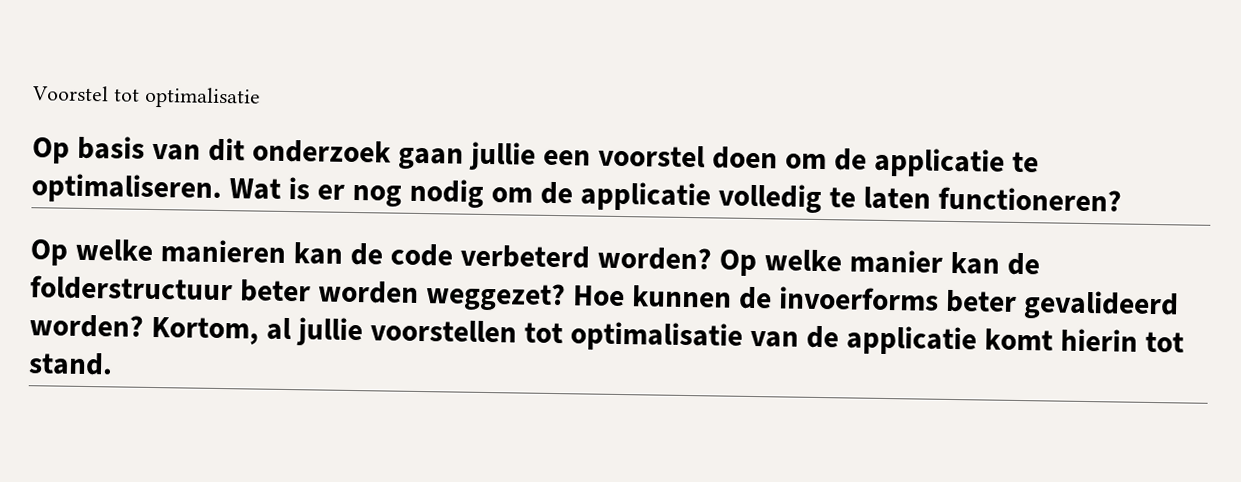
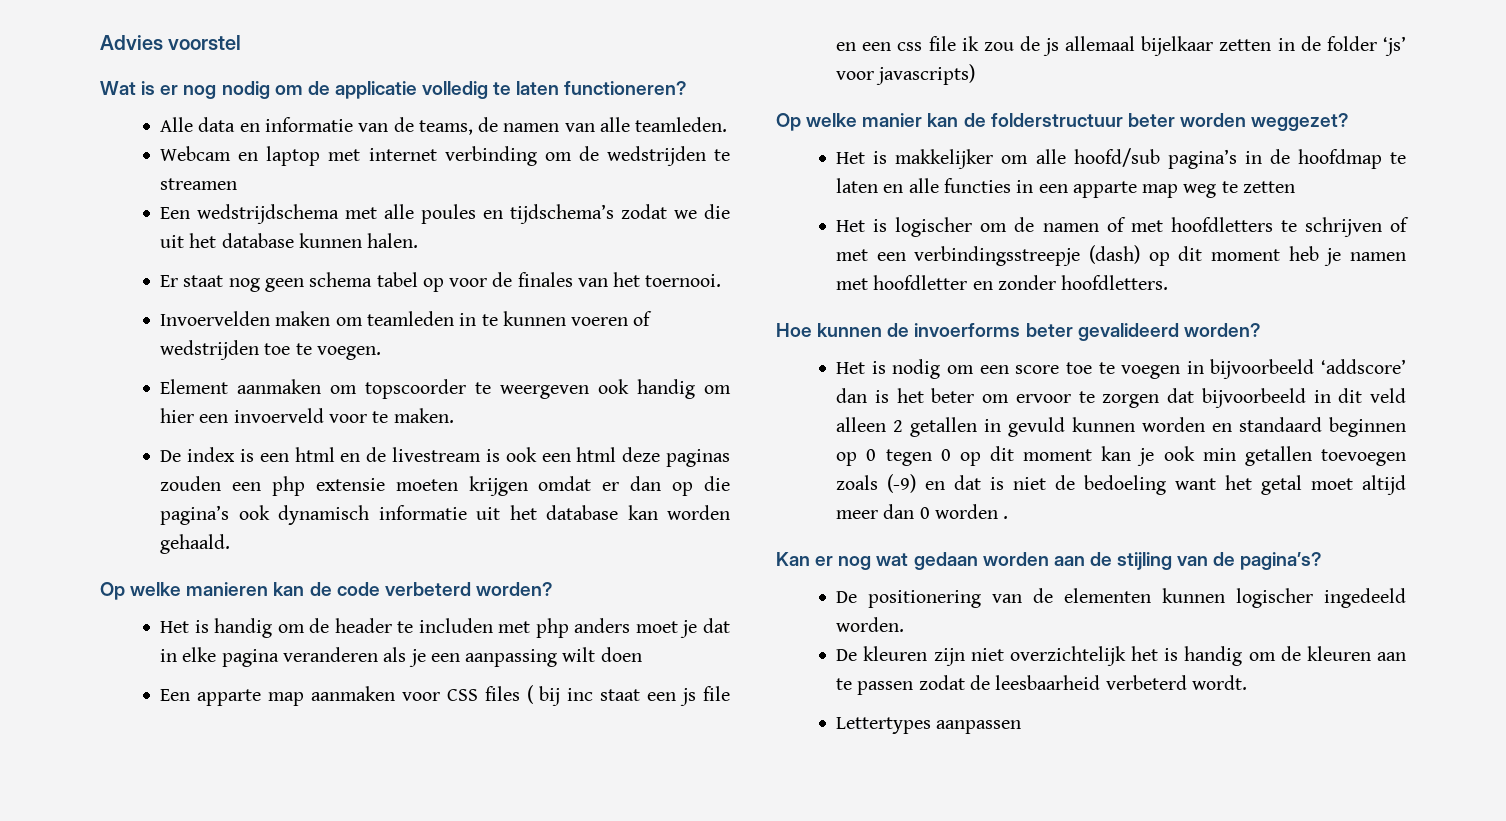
[32,85,261,109] [32,135,1039,178] [31,173,222,205] Voorstel tot optimalisatie // Op basis van dit onderzoek gaan jullie een voorstel doen om de applicatie te optimaliseren. -> [100,35,242,50] Advies voorstel //
(1122, 199) none -> [160,117,728,135] [160,146,731,166] [160,178,238,190] [160,204,730,224] [160,233,419,248] [160,272,722,292] [160,311,653,326] [160,340,381,360] [160,379,731,399] [160,408,454,423] [160,447,730,467] [160,476,730,496] [160,505,730,525] [160,534,231,554] // Alle data en informatie van de teams, de namen van alle teamleden. // Webcam en laptop met internet verbinding om de wedstrijden te streamen // Een wedstrijdschema met alle poules en tijdschema’s zodat we die uit het database kunnen halen. // Er staat nog geen schema tabel op voor de finales van het toernooi. // Invoervelden maken om teamleden in te kunnen voeren of wedstrijden toe te voegen. // Element aanmaken om topscoorder te weergeven ook handig om hier een invoerveld voor te maken. // De index is een html en de livestream is ook een html deze paginas zouden een php extensie moeten krijgen omdat er dan op die pagina’s ook dynamisch informatie uit het database kan worden gehaald.
(712, 258) none -> [160,618,731,638] [160,647,642,667] [160,685,730,706] [836,36,1406,56] [836,64,976,85] // Het is handig om de header te includen met php anders moet je dat in elke pagina veranderen als je een aanpassing wilt doen // Een apparte map aanmaken voor CSS files ( bij inc staat een js file en een css file ik zou de js allemaal bijelkaar zetten in de folder ‘js’ voor javascripts) //
(566, 297) none -> [836,148,1406,169] [836,178,1295,198] [836,217,1409,237] [836,245,1406,266] [836,275,1169,290] // Het is makkelijker om alle hoofd/sub pagina’s in de hoofdmap te laten en alle functies in een apparte map weg te zetten // Het is logischer om de namen of met hoofdletters te schrijven of met een verbindingsstreepje (dash) op dit moment heb je namen met hoofdletter en zonder hoofdletters. //
[150,316,1184,356] [28,352,113,376] Kortom, al jullie voorstellen tot optimalisatie van de applicatie komt hierin tot stand. -> [836,359,1406,379] [836,388,1406,408] [836,417,1406,437] [836,446,1406,466] [836,474,1406,495] [836,504,1009,519] [776,552,1323,570] [836,588,1406,608] [836,617,905,632] [836,646,1406,666] [836,675,1247,695] [836,717,1022,734] // Het is nodig om een score toe te voegen in bijvoorbeeld ‘addscore’ dan is het beter om ervoor te zorgen dat bijvoorbeeld in dit veld alleen 2 getallen in gevuld kunnen worden en standaard beginnen op 0 tegen 0 op dit moment kan je ook min getallen toevoegen zoals (-9) en dat is niet de bedoeling want het getal moet altijd meer dan 0 worden . // Kan er nog wat gedaan worden aan de stijling van de pagina’s? // De positionering van de elementen kunnen logischer ingedeeld worden. // De kleuren zijn niet overzichtelijk het is handig om de kleuren aan te passen zodat de leesbaarheid verbeterd wordt. // Lettertypes aanpassen

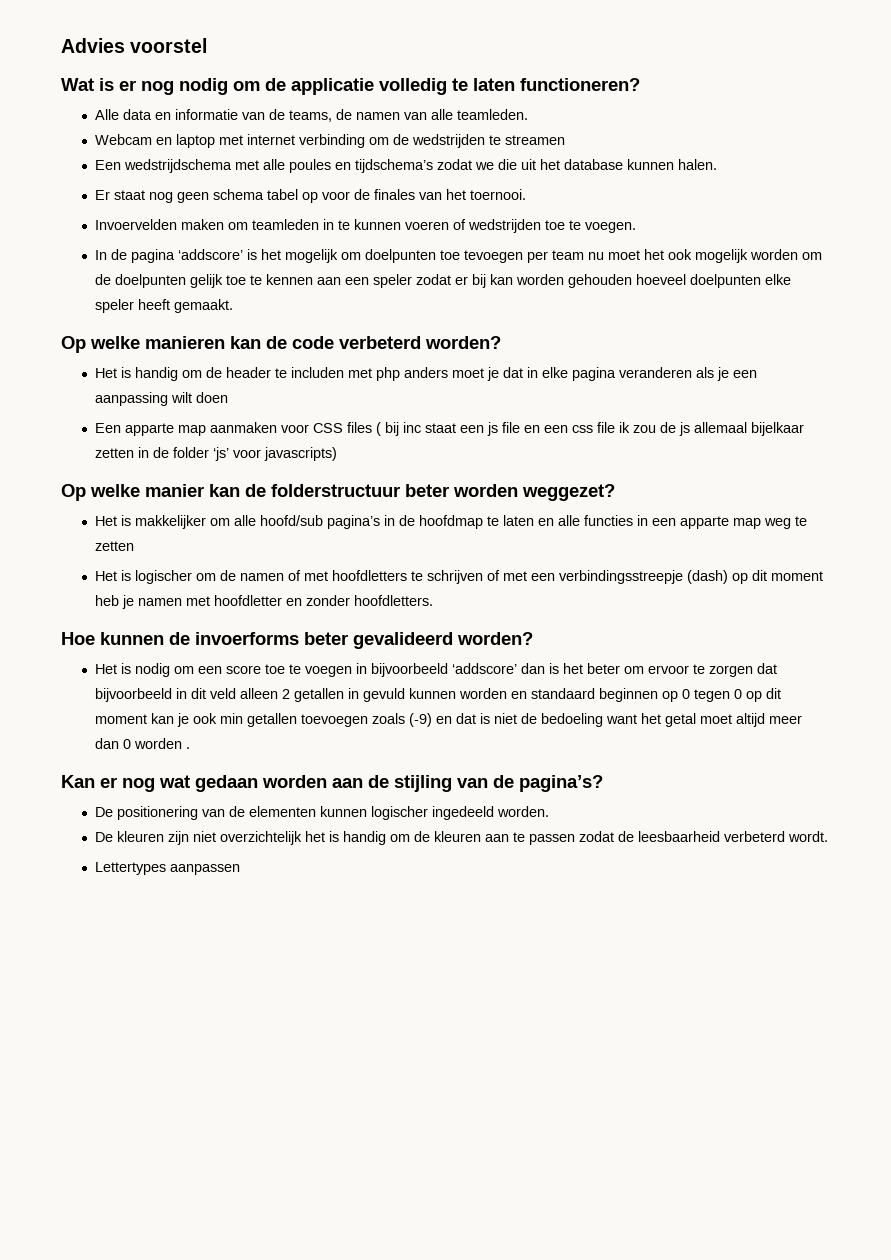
[160,379,731,399] [160,408,454,423] [160,447,730,467] [160,476,730,496] [160,505,730,525] [160,534,231,554] Element aanmaken om topscoorder te weergeven ook handig om hier een invoerveld voor te maken. // De index is een html en de livestream is ook een html deze paginas zouden een php extensie moeten krijgen omdat er dan op die pagina’s ook dynamisch informatie uit het database kan worden gehaald. -> [95,249,823,263] [95,274,792,288] [95,299,234,313] In de pagina ‘addscore’ is het mogelijk om doelpunten toe tevoegen per team nu moet het ook mogelijk worden om de doelpunten gelijk toe te kennen aan een speler zodat er bij kan worden gehouden hoeveel doelpunten elke speler heeft gemaakt.

